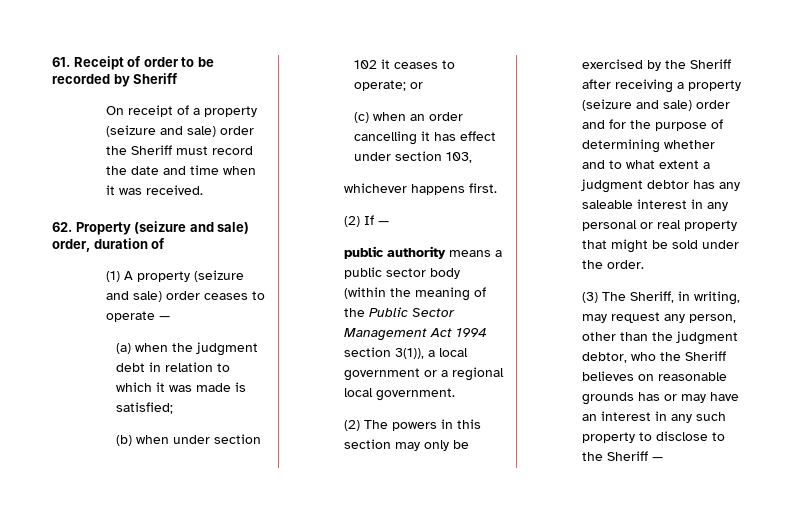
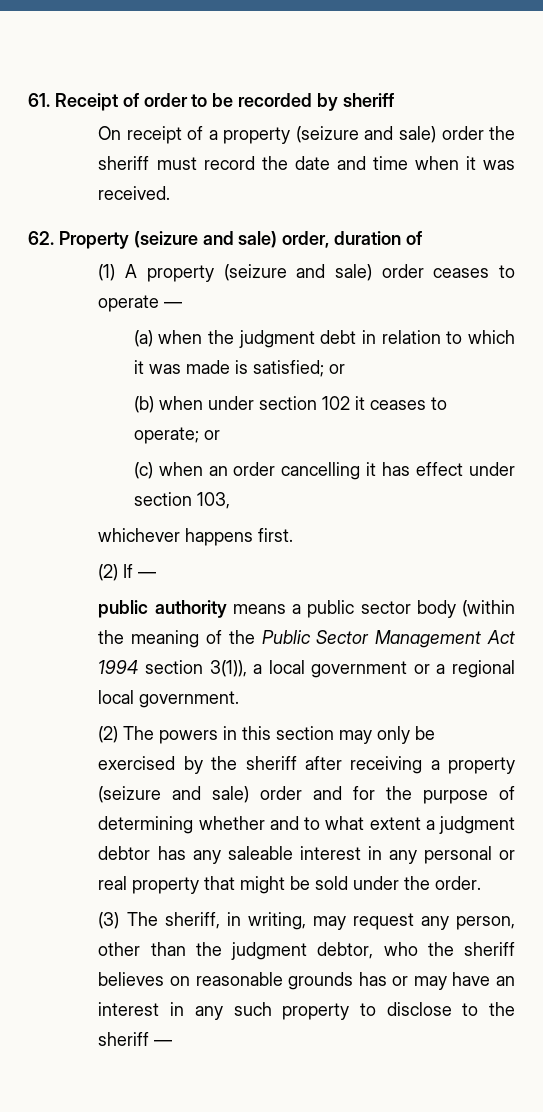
[133,73,179,84] Sheriff -> [342,93,394,107] sheriff
[131,145,173,155] Sheriff -> [98,156,150,170] sheriff
(174, 408) none -> [328,364,345,374] or
[690,59,732,69] Sheriff -> [245,756,297,770] sheriff
[630,291,675,303] Sheriff, -> [164,912,220,929] sheriff,
[685,351,727,361] Sheriff -> [464,942,516,956] sheriff
[607,451,649,461] Sheriff -> [98,1032,150,1046] sheriff

